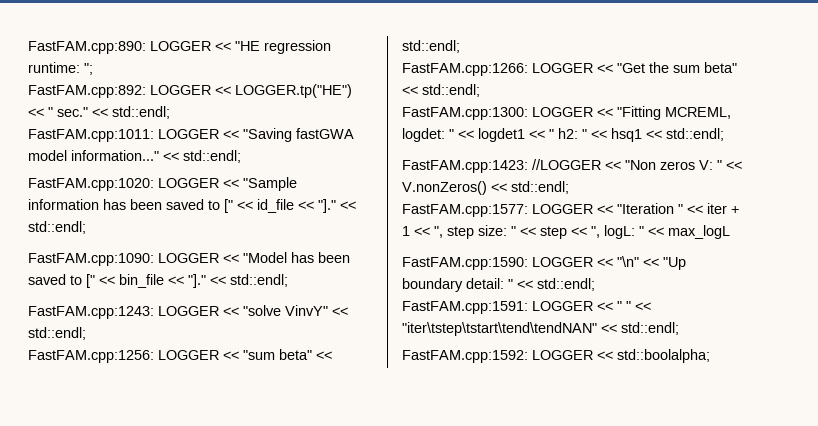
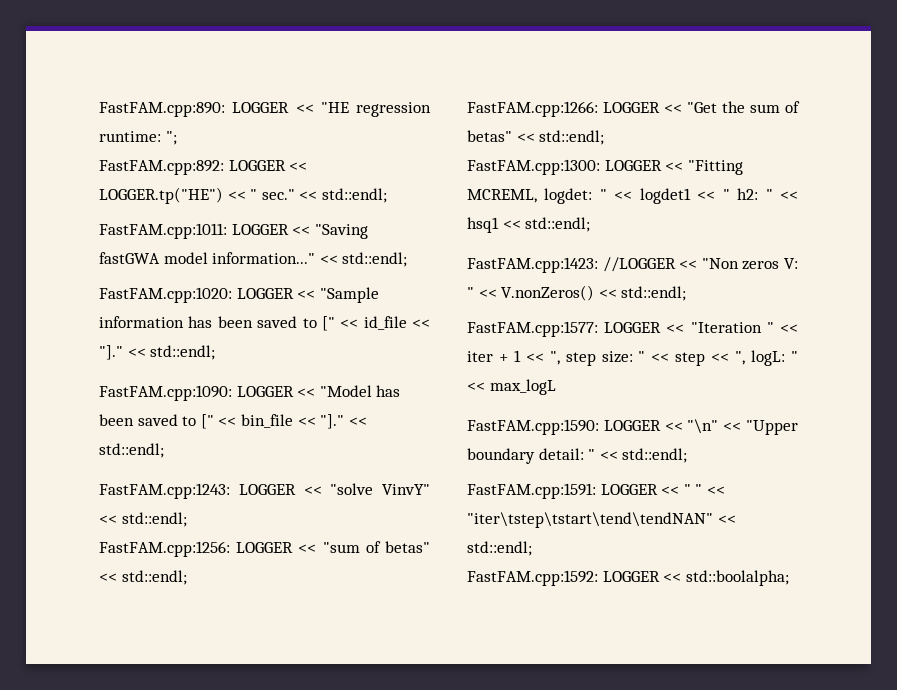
[279,349,312,360] beta" -> [365,541,430,553] of betas"
[704,62,737,73] beta" -> [785,101,800,113] [467,130,512,142] of betas"
[663,257,686,270] "Up -> [746,420,798,435] "Upper

